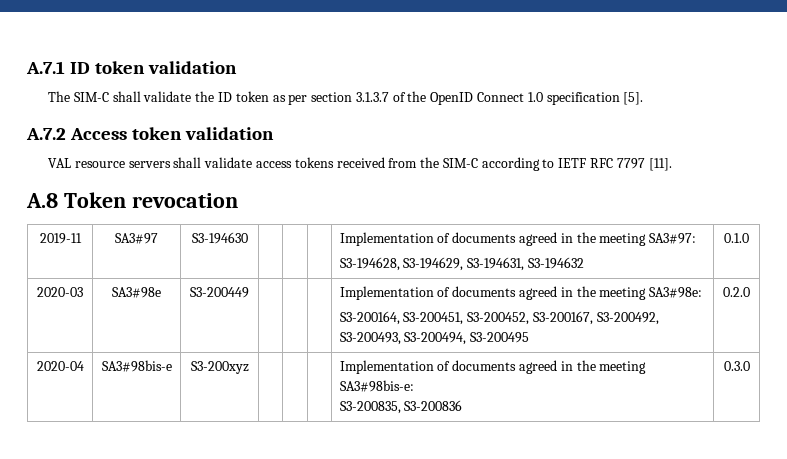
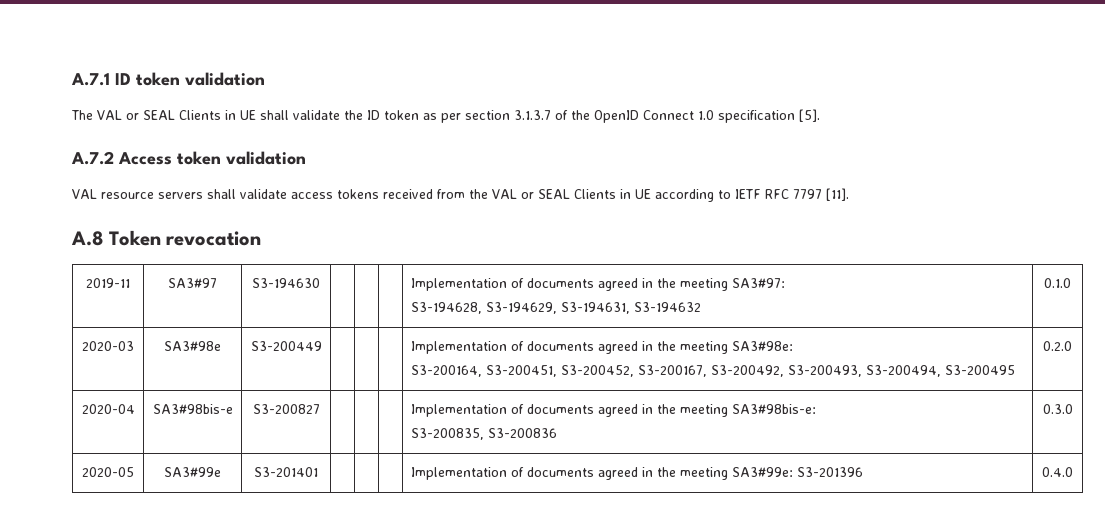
[73,92,109,102] SIM-C -> [97,110,256,120] VAL or SEAL Clients in UE
[442,158,478,168] SIM-C -> [492,189,651,199] VAL or SEAL Clients in UE
[190,361,249,374] S3-200xyz -> [252,404,320,414] S3-200827
(750, 366) none -> [82,467,134,477] [164,467,221,477] [253,467,318,477] [410,467,863,480] [1042,467,1073,477] // 2020-05 | SA3#99e | S3-201401 | | | | Implementation of documents agreed in the meeting SA3#99e: S3-201396 | 0.4.0

